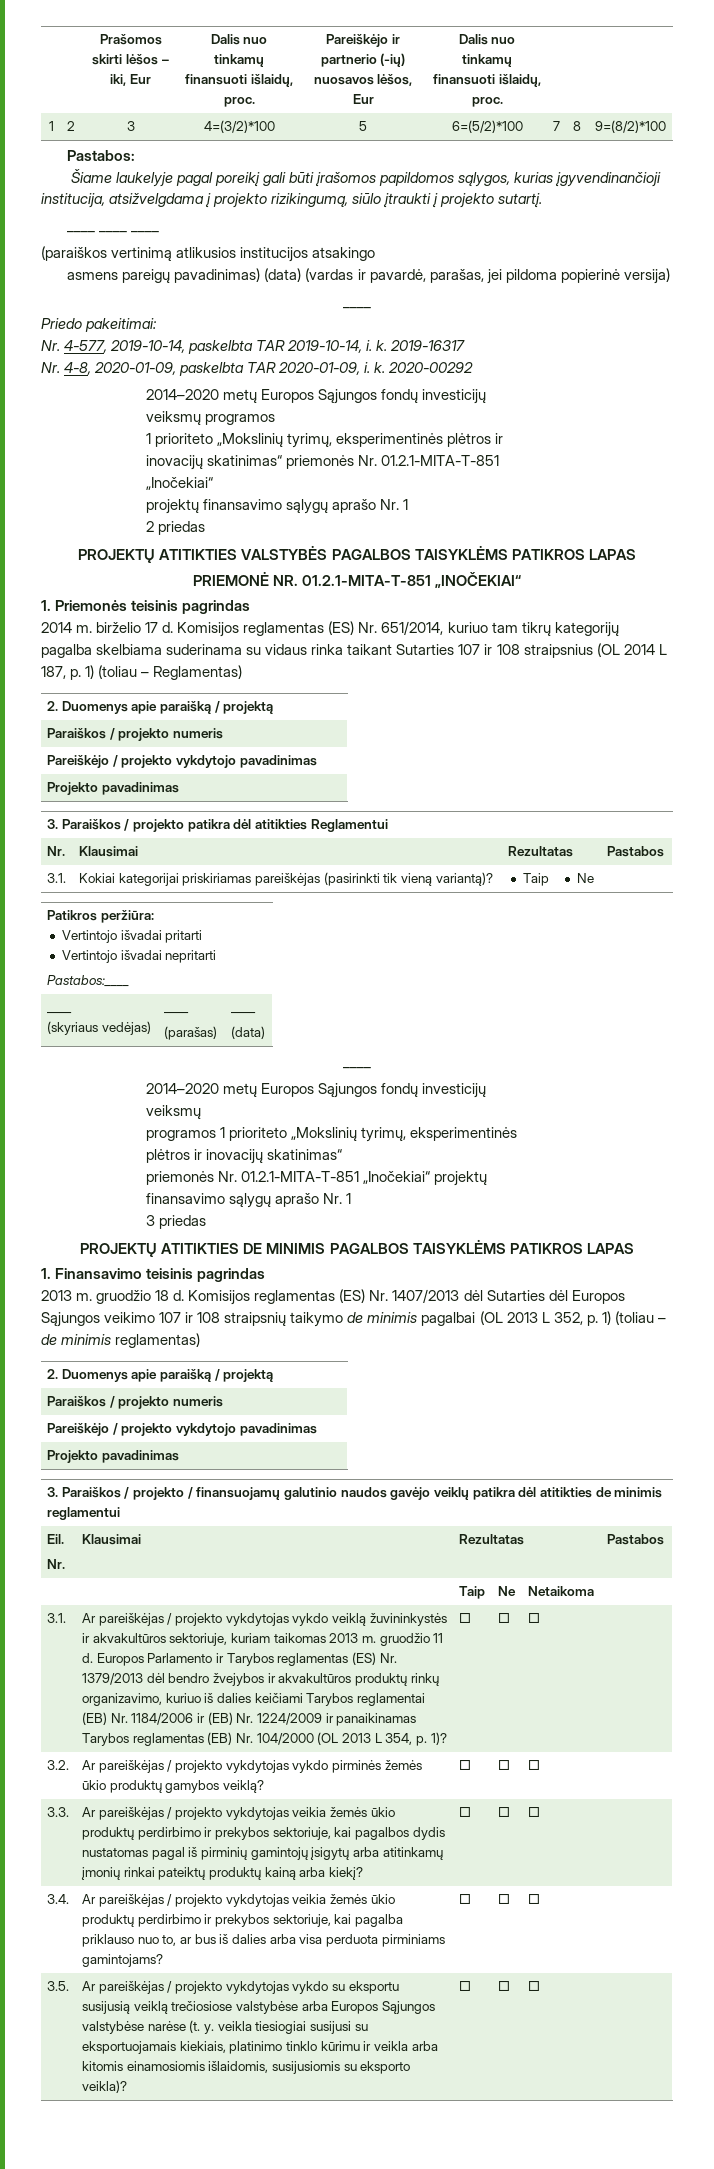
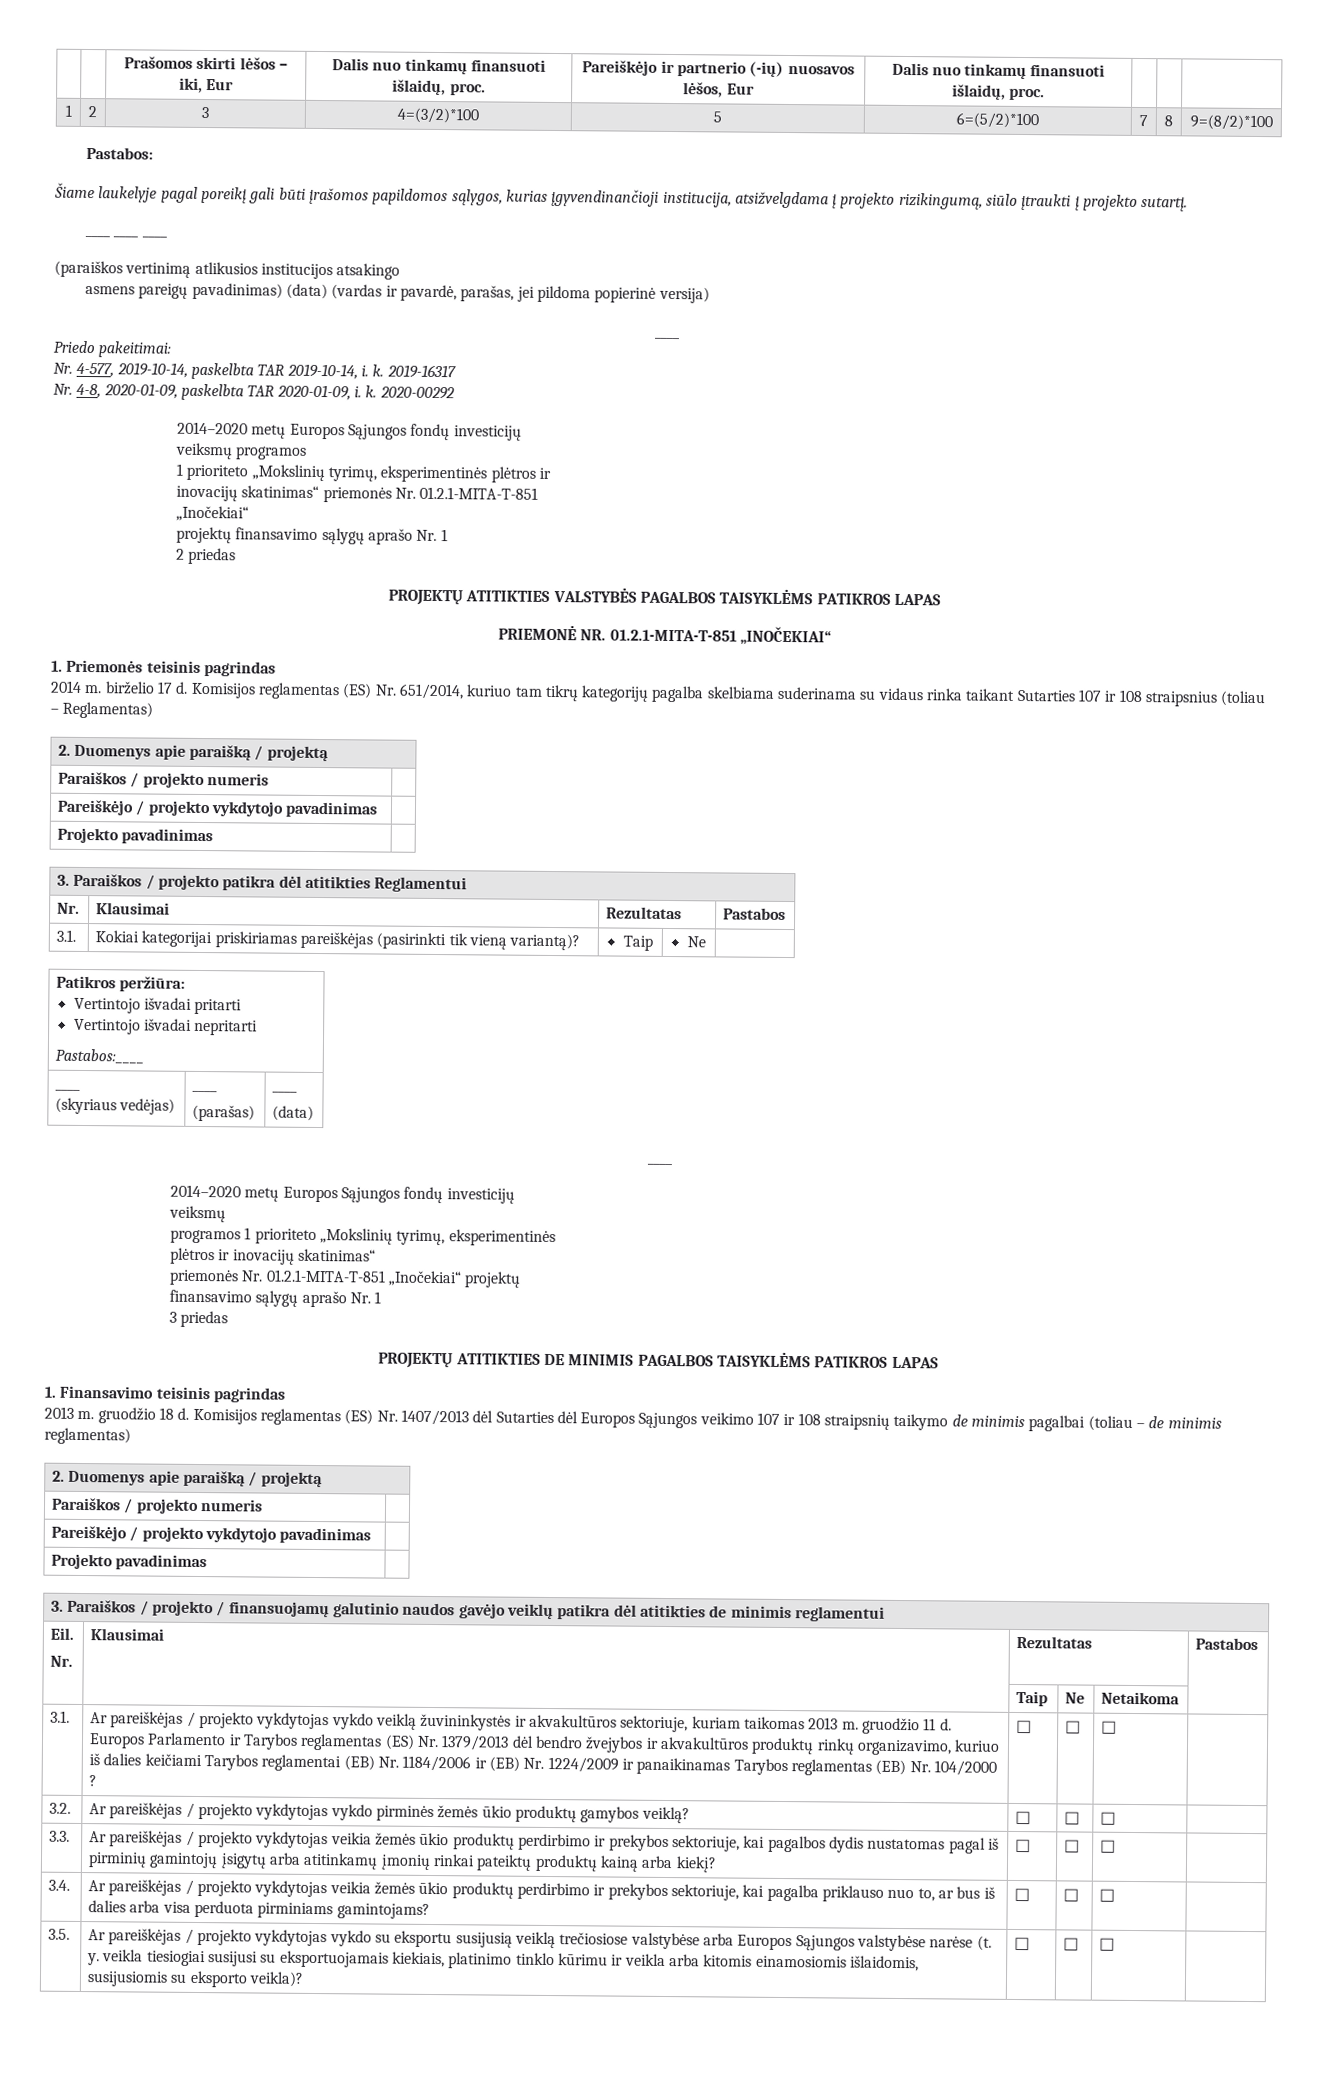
[596,643,667,657] [41,665,95,680] (OL 2014 L 187, p. 1) -> (1219, 699) none
[479,1311,611,1326] (OL 2013 L 352, p. 1) -> (1086, 1423) none
[317,1732,447,1746] (OL 2013 L 354, p. 1)? -> [89,1775,98,1787] ?

